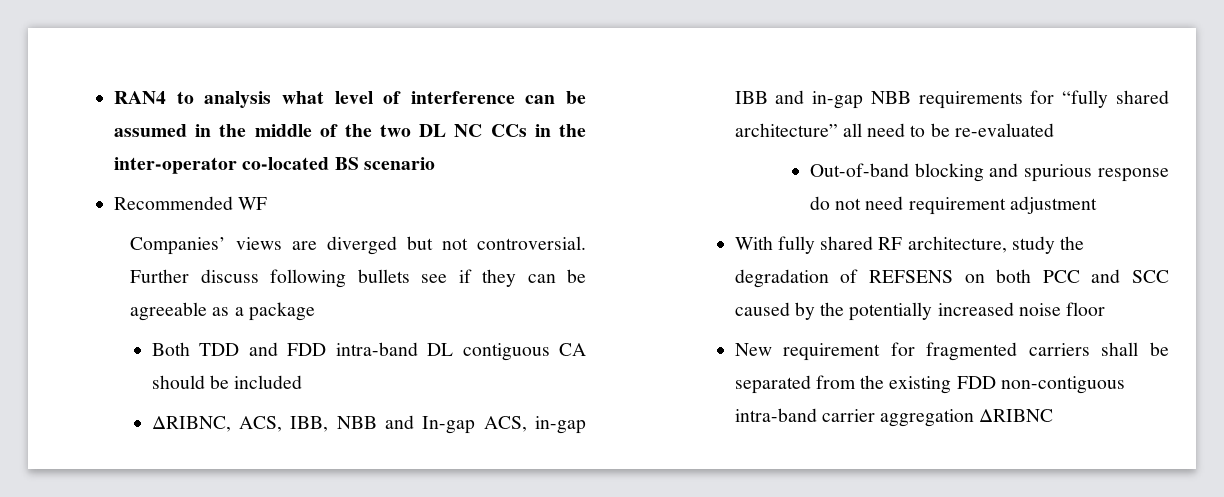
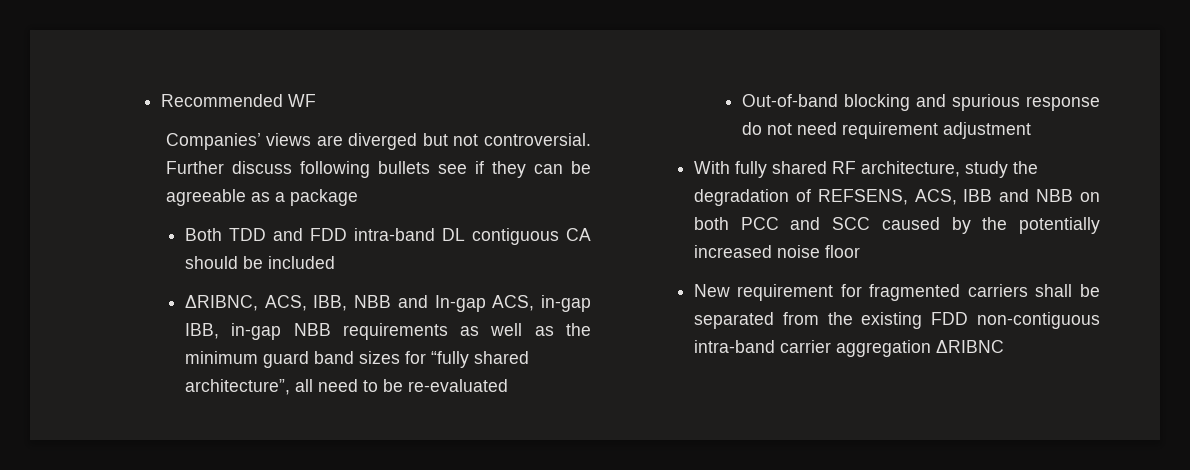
[114,91,586,108] [114,124,586,137] [114,157,435,174] RAN4 to analysis what level of interference can be assumed in the middle of the two DL NC CCs in the inter-operator co-located BS scenario // -> (161, 100) none
[734,90,805,104] IBB and -> [184,323,219,339] IBB,
(1023, 100) none -> [460,323,592,336] [184,351,400,368] as well as the minimum guard band sizes
[734,123,838,137] architecture” -> [184,379,290,395] architecture”,
[868,270,953,283] REFSENS -> [817,189,1074,205] REFSENS, ACS, IBB and NBB

